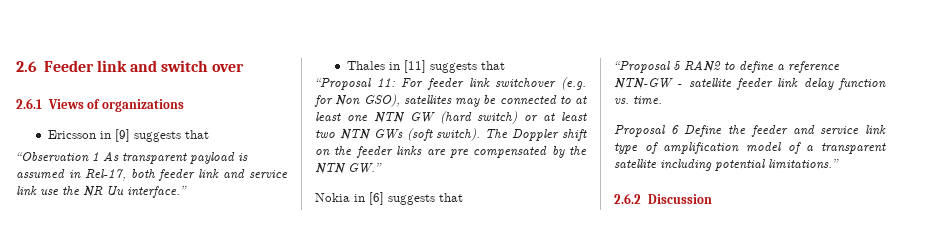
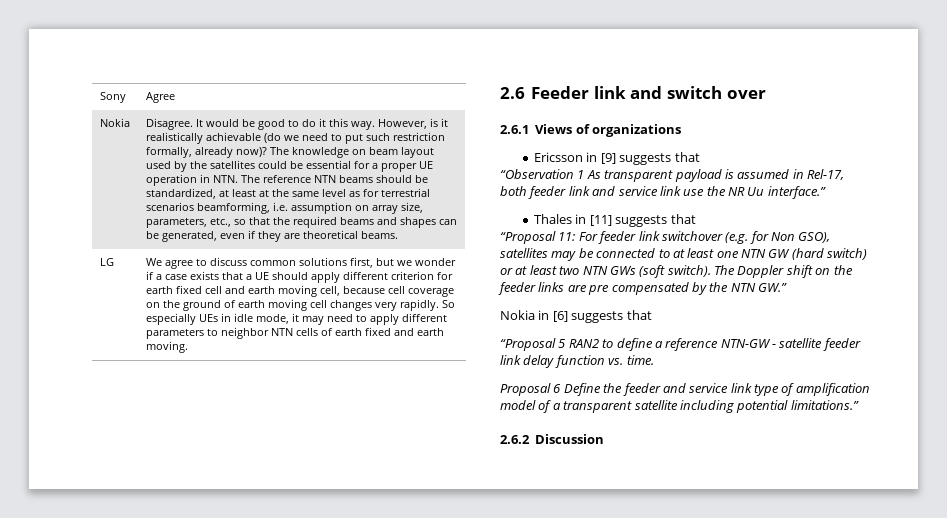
(16, 66) none -> [99,92,126,103] [145,92,175,103] [99,118,130,127] [145,118,448,130] [145,132,445,144] [145,147,434,158] [145,160,433,172] [145,174,428,186] [145,188,430,199] [145,202,423,214] [145,216,457,228] [145,230,398,242] [99,258,114,266] [145,257,456,269] [145,271,453,283] [145,285,454,297] [145,299,455,311] [145,313,447,325] [145,327,444,339] [145,341,188,353] Sony | Agree // Nokia | Disagree. It would be good to do it this way. However, is it realistically achievable (do we need to put such restriction formally, already now)? The knowledge on beam layout used by the satellites could be essential for a proper UE operation in NTN. The reference NTN beams should be standardized, at least at the same level as for terrestrial scenarios beamforming, i.e. assumption on array size, parameters, etc., so that the required beams and shapes can be generated, even if they are theoretical beams. // LG | We agree to discuss common solutions first, but we wonder if a case exists that a UE should apply different criterion for earth fixed cell and earth moving cell, because cell coverage on the ground of earth moving cell changes very rapidly. So especially UEs in idle mode, it may need to apply different parameters to neighbor NTN cells of earth fixed and earth moving. //

